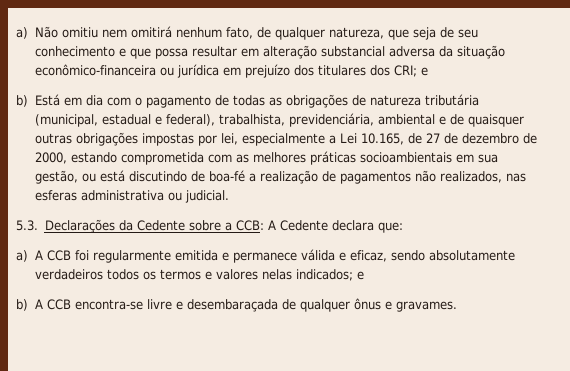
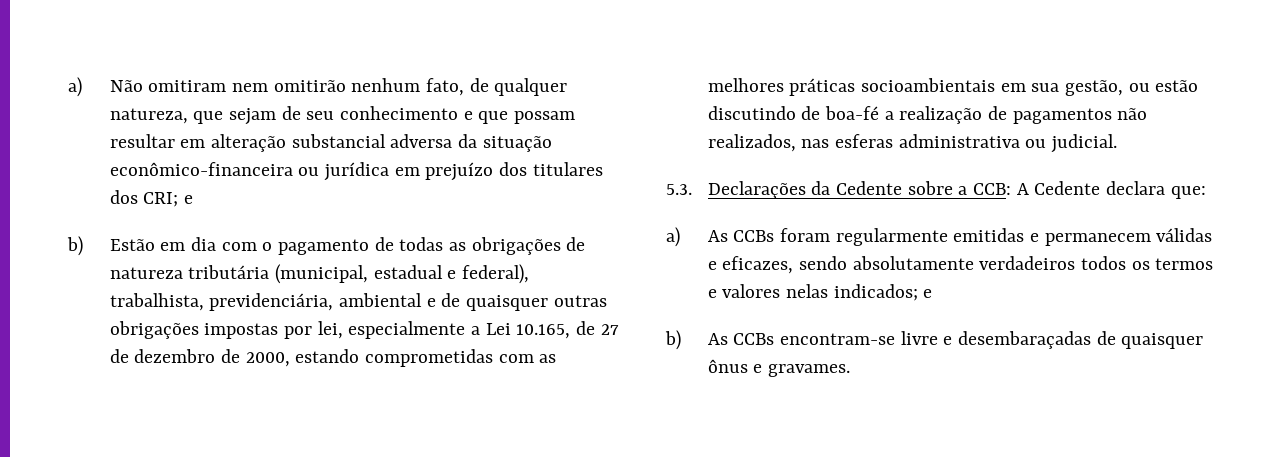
[61,26,172,38] omitiu nem omitirá -> [148,80,346,92] omitiram nem omitirão
[412,27,436,40] seja -> [228,108,276,125] sejam
[154,48,188,59] possa -> [514,111,576,124] possam
[34,94,60,106] Está -> [109,239,155,251] Estão
[120,152,204,165] comprometida -> [365,349,494,367] comprometidas
[99,170,125,182] está -> [1155,80,1199,92] estão
[34,249,387,263] A CCB foi regularmente emitida e permanece válida e eficaz, -> [707,228,1213,246] [707,256,794,274] As CCBs foram regularmente emitidas e permanecem válidas e eficazes,
[34,299,350,312] A CCB encontra-se livre e desembaraçada de qualquer -> [707,331,1204,349] As CCBs encontram-se livre e desembaraçadas de quaisquer

